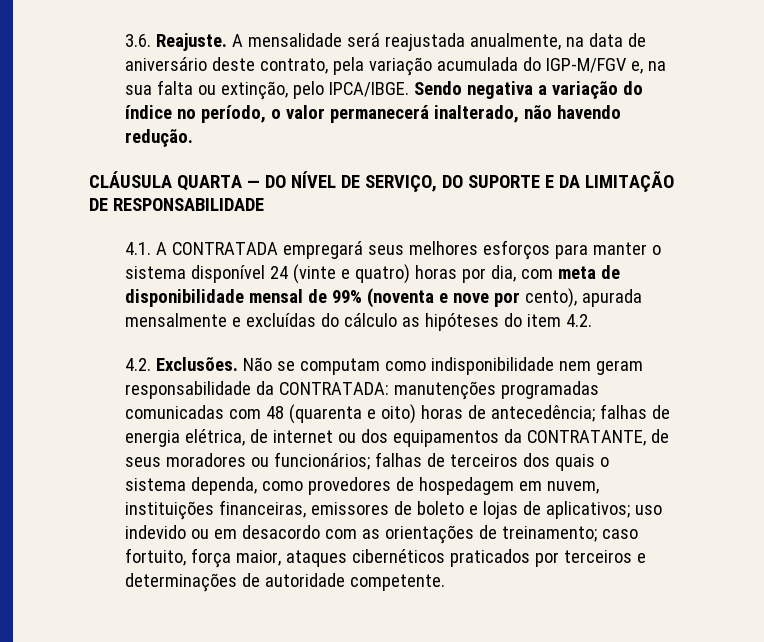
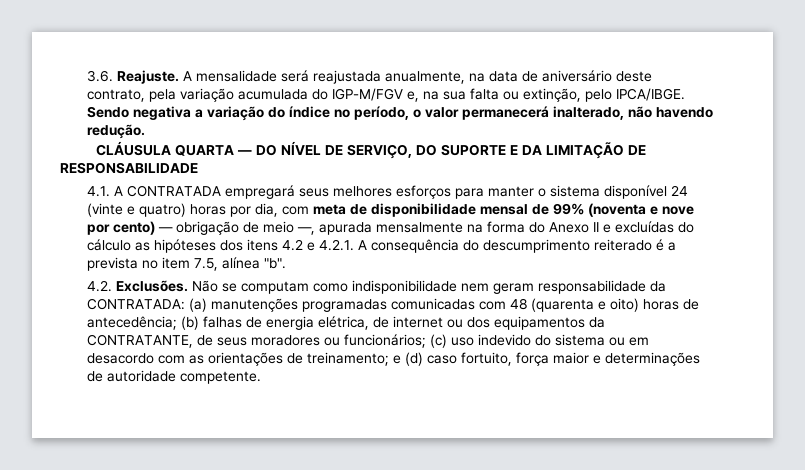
[525,288,643,308] [125,313,228,327] cento), apurada mensalmente -> [112,221,599,235] cento) — obrigação de meio —, apurada mensalmente na forma do Anexo II
[504,313,593,327] do item 4.2. -> [219,239,676,253] [86,257,286,271] dos itens 4.2 e 4.2.1. A consequência do descumprimento reiterado é a prevista no item 7.5, alínea "b".
(390, 388) none -> [188,298,207,312] (a)
(596, 413) none -> [180,316,199,330] (b)
[375,452,610,471] [125,477,600,495] [125,500,663,520] [125,525,187,539] falhas de terceiros dos quais o sistema dependa, como provedores de hospedagem em nuvem, instituições financeiras, emissores de boleto e lojas de aplicativos; uso indevido -> [429,334,605,348] (c) uso indevido do sistema
(598, 534) none -> [392,352,423,366] e (d)
[236,549,633,567] maior, ataques cibernéticos praticados por terceiros -> [552,352,589,364] maior

